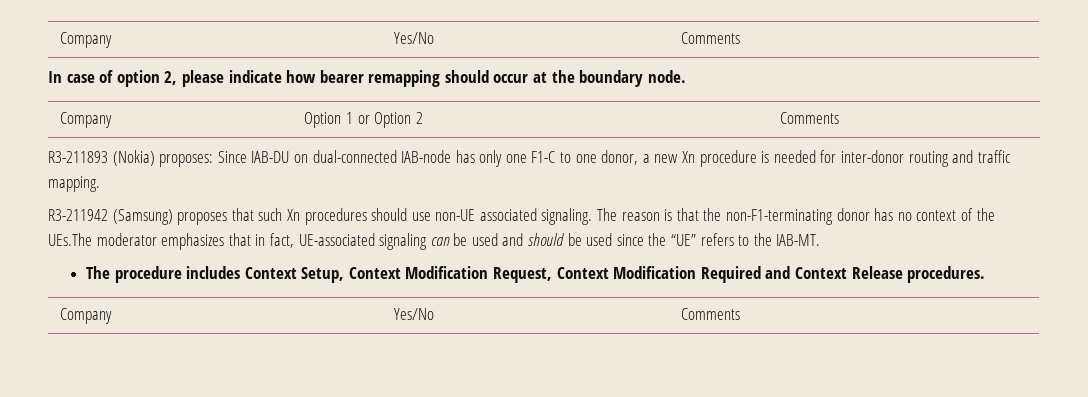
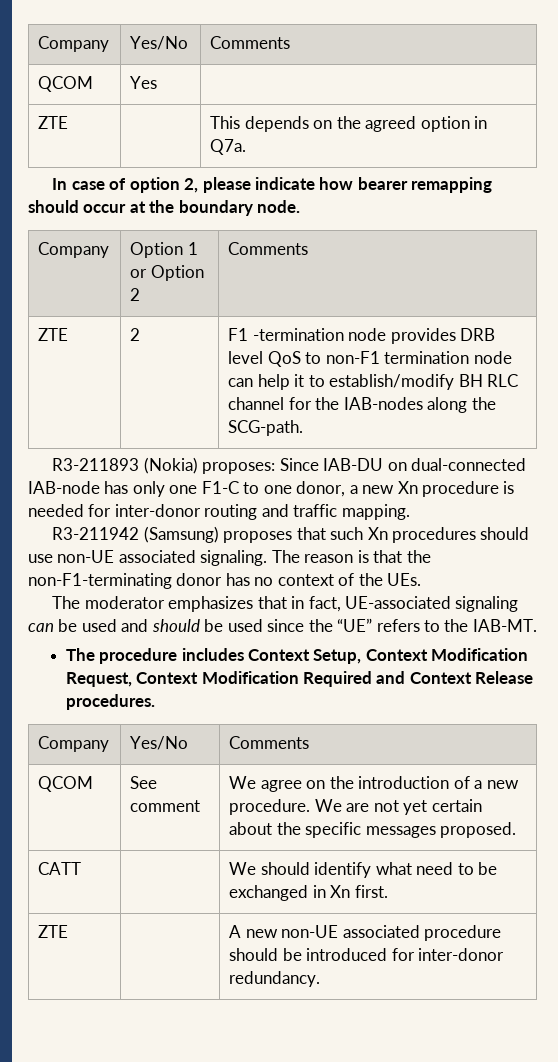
[60,32,113,48] [394,32,435,44] [681,32,741,44] Company | Yes/No | Comments -> [38,36,110,52] [130,36,189,50] [210,36,291,49] [38,76,94,92] [130,76,158,89] [38,116,69,129] [210,116,488,132] [210,139,247,155] Company | Yes/No | Comments // QCOM | Yes | // ZTE | | This depends on the agreed option in Q7a.
(840, 118) none -> [38,328,69,341] [130,328,141,341] [228,328,496,344] [228,351,512,367] [228,374,519,390] [228,397,496,413] [228,420,304,436] // ZTE | 2 | F1 -termination node provides DRB level QoS to non-F1 termination node can help it to establish/modify BH RLC channel for the IAB-nodes along the SCG-path.
[48,233,92,246] UEs.The -> [387,573,422,586] [52,596,81,609] UEs. // The
(741, 314) none -> [38,776,94,792] [130,776,158,789] [130,800,201,812] [229,776,519,792] [229,799,482,815] [229,822,517,838] [38,862,82,875] [229,862,498,878] [229,885,388,901] [38,925,69,938] [229,925,502,941] [229,948,505,961] [229,971,321,987] // QCOM | See comment | We agree on the introduction of a new procedure. We are not yet certain about the specific messages proposed. // CATT | | We should identify what need to be exchanged in Xn first. // ZTE | | A new non-UE associated procedure should be introduced for inter-donor redundancy.

